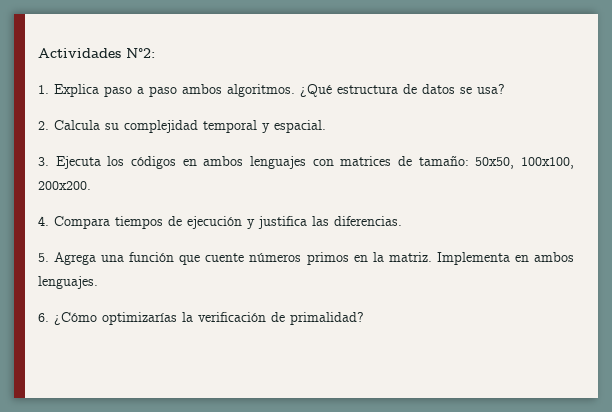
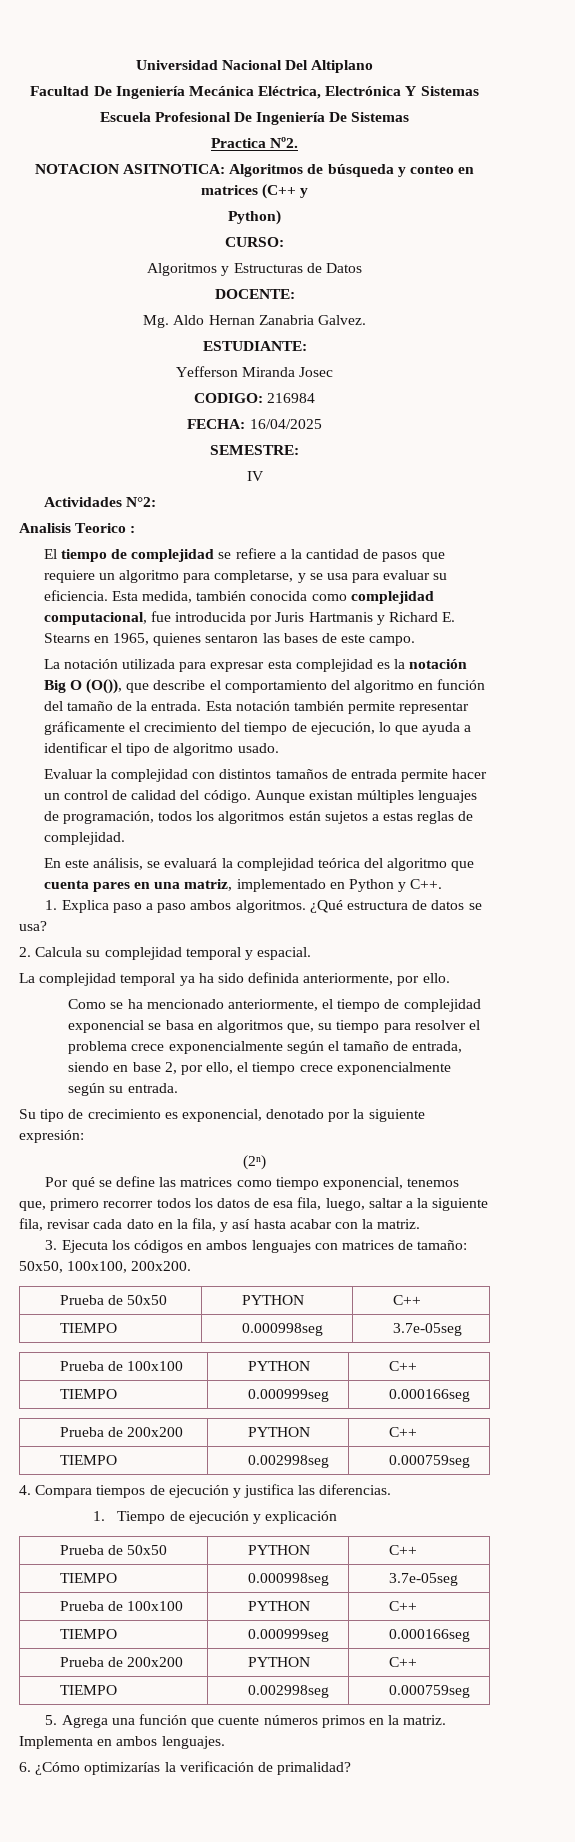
[38,48,155,58] Actividades N°2: -> [135,60,374,73] [30,86,479,99] [99,112,410,125] [210,137,299,148] [34,164,475,177] [200,184,309,199] [228,210,281,225] [225,237,284,247] [147,263,362,276] [214,289,295,299] [143,315,366,328] [202,341,307,351] [175,366,334,377] [193,393,316,403] [187,419,322,429] [210,445,299,455] [246,471,264,481] [43,497,156,507] [19,523,136,533] [43,548,445,562] [43,570,448,583] [43,590,434,604] [43,611,456,625] [43,633,416,646] [43,659,468,672] [43,679,486,694] [43,701,470,714] [43,721,472,735] [43,742,279,756] [43,769,488,782] [43,790,478,803] [43,811,474,824] [43,832,125,845] [43,858,475,871] [43,879,443,892] Universidad Nacional Del Altiplano // Facultad De Ingeniería Mecánica Eléctrica, Electrónica Y Sistemas // Escuela Profesional De Ingeniería De Sistemas // Practica Nº2. // NOTACION ASITNOTICA: Algoritmos de búsqueda y conteo en matrices (C++ y // Python) // CURSO: // Algoritmos y Estructuras de Datos // DOCENTE: // Mg. Aldo Hernan Zanabria Galvez. // ESTUDIANTE: // Yefferson Miranda Josec // CODIGO: 216984 // FECHA: 16/04/2025 // SEMESTRE: // IV // Actividades N°2: // Analisis Teorico : // El tiempo de complejidad se refiere a la cantidad de pasos que requiere un algoritmo para completarse, y se usa para evaluar su eficiencia. Esta medida, también conocida como complejidad computacional, fue introducida por Juris Hartmanis y Richard E. Stearns en 1965, quienes sentaron las bases de este campo. // La notación utilizada para expresar esta complejidad es la notación Big O (O()), que describe el comportamiento del algoritmo en función del tamaño de la entrada. Esta notación también permite representar gráficamente el crecimiento del tiempo de ejecución, lo que ayuda a identificar el tipo de algoritmo usado. // Evaluar la complejidad con distintos tamaños de entrada permite hacer un control de calidad del código. Aunque existan múltiples lenguajes de programación, todos los algoritmos están sujetos a estas reglas de complejidad. // En este análisis, se evaluará la complejidad teórica del algoritmo que cuenta pares en una matriz, implementado en Python y C++.
(326, 126) none -> [19,972,450,986] [68,999,481,1012] [68,1020,481,1033] [68,1041,463,1054] [68,1062,451,1075] [68,1083,178,1096] [19,1109,425,1122] [19,1130,84,1143] [243,1155,266,1170] [45,1176,460,1190] [19,1197,489,1211] [19,1218,421,1232] // La complejidad temporal ya ha sido definida anteriormente, por ello. // Como se ha mencionado anteriormente, el tiempo de complejidad exponencial se basa en algoritmos que, su tiempo para resolver el problema crece exponencialmente según el tamaño de entrada, siendo en base 2, por ello, el tiempo crece exponencialmente según su entrada. // Su tipo de crecimiento es exponencial, denotado por la siguiente expresión: // (2ⁿ) // Por qué se define las matrices como tiempo exponencial, tenemos que, primero recorrer todos los datos de esa fila, luego, saltar a la siguiente fila, revisar cada dato en la fila, y así hasta acabar con la matriz.
(91, 185) none -> [59,1295,168,1305] [241,1295,304,1305] [392,1295,421,1305] [59,1323,117,1333] [241,1323,323,1336] [392,1323,462,1336] [59,1361,184,1371] [247,1361,310,1371] [388,1361,417,1371] [59,1389,117,1399] [247,1389,329,1402] [388,1389,470,1402] [59,1427,184,1437] [247,1427,310,1437] [388,1427,417,1437] [59,1455,117,1465] [247,1455,329,1468] [388,1455,470,1468] // Prueba de 50x50 | PYTHON | C++ // TIEMPO | 0.000998seg | 3.7e-05seg // Prueba de 100x100 | PYTHON | C++ // TIEMPO | 0.000999seg | 0.000166seg // Prueba de 200x200 | PYTHON | C++ // TIEMPO | 0.002998seg | 0.000759seg
(402, 221) none -> [92,1511,338,1524] [59,1545,168,1555] [247,1545,310,1555] [388,1545,417,1555] [59,1573,117,1583] [247,1573,329,1586] [388,1573,458,1586] [59,1601,184,1611] [247,1601,310,1611] [388,1601,417,1611] [59,1629,117,1639] [247,1629,329,1642] [388,1629,470,1642] [59,1657,184,1667] [247,1657,310,1667] [388,1657,417,1667] [59,1685,117,1695] [247,1685,329,1698] [388,1685,470,1698] // 1. Tiempo de ejecución y explicación // Prueba de 50x50 | PYTHON | C++ // TIEMPO | 0.000998seg | 3.7e-05seg // Prueba de 100x100 | PYTHON | C++ // TIEMPO | 0.000999seg | 0.000166seg // Prueba de 200x200 | PYTHON | C++ // TIEMPO | 0.002998seg | 0.000759seg

